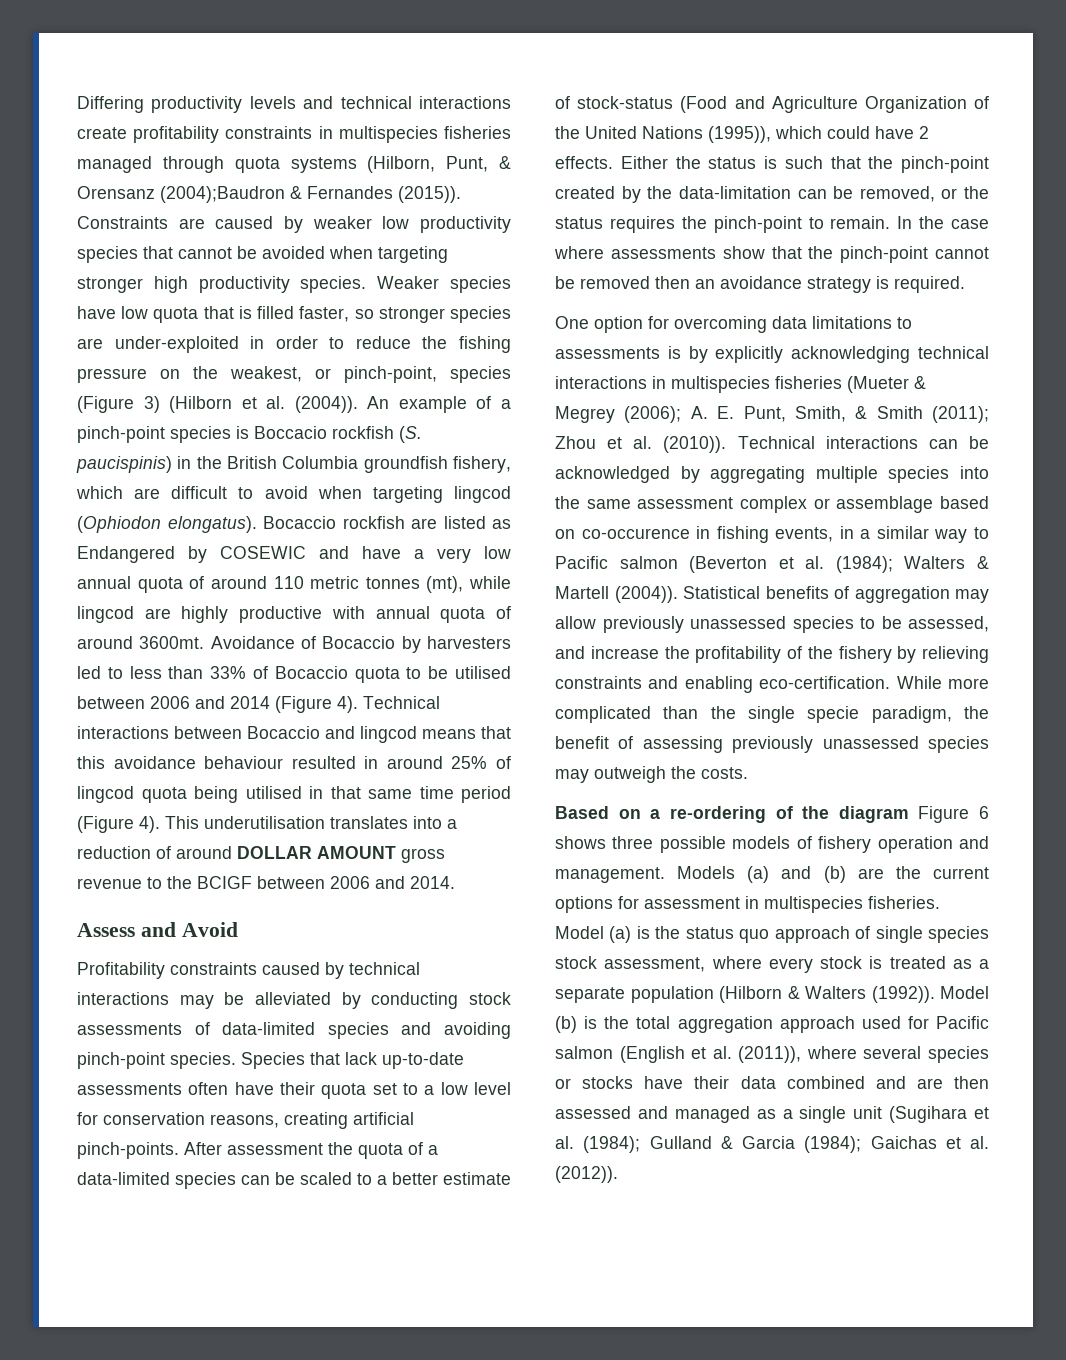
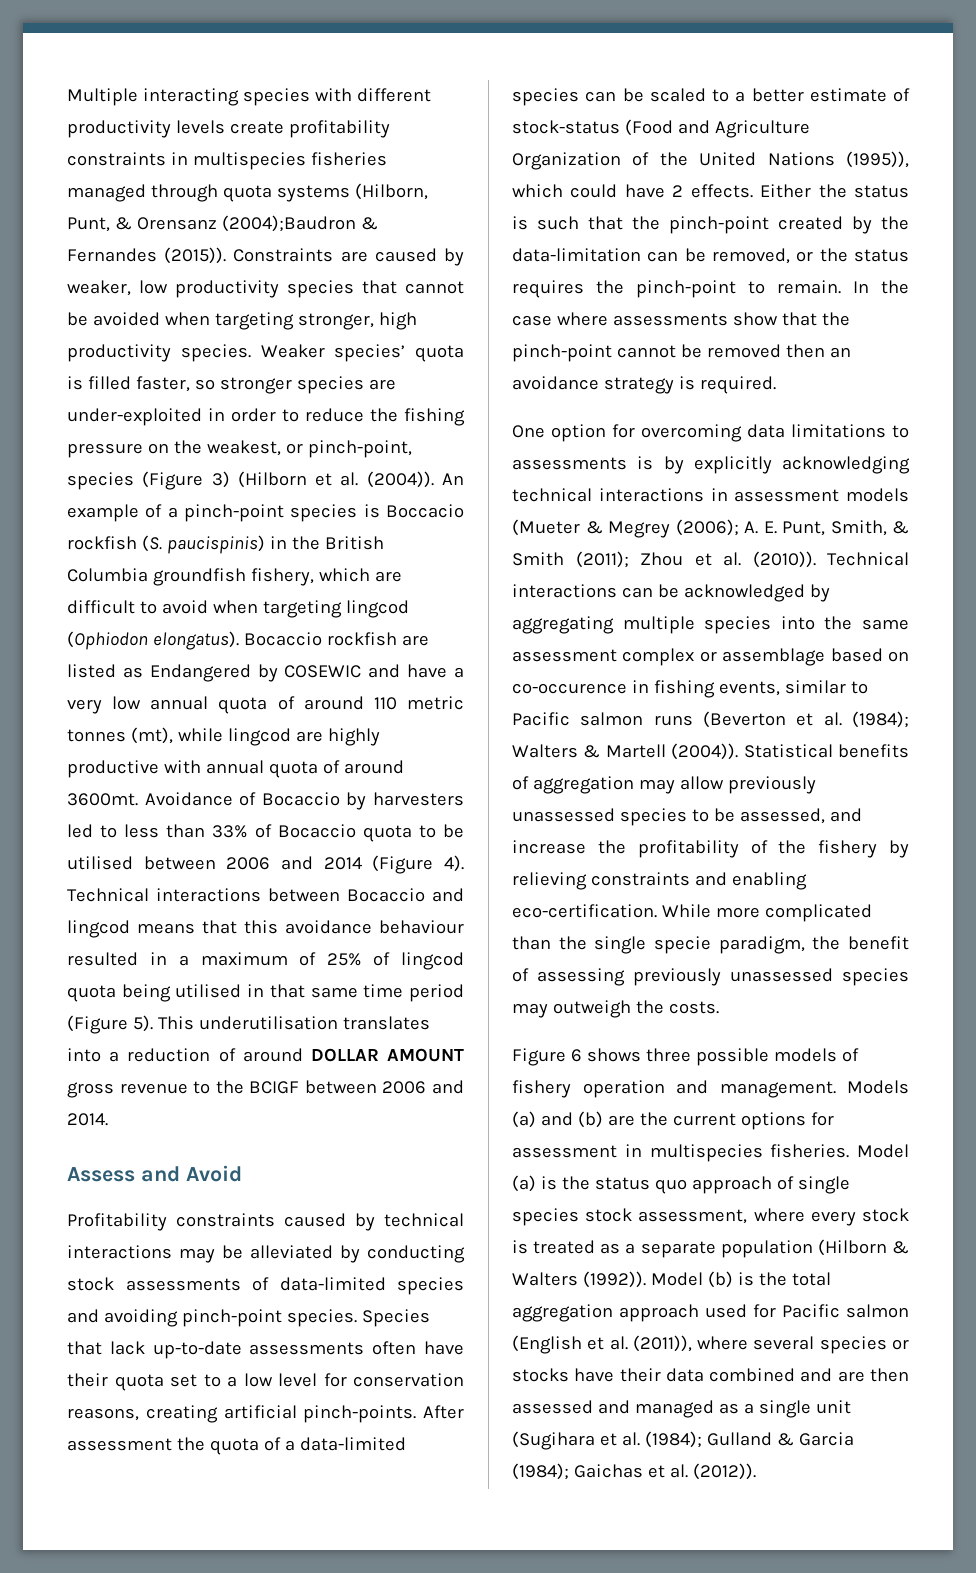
[77,96,511,113] Differing productivity levels and technical interactions -> [67,88,431,106] [67,120,225,138] Multiple interacting species with different productivity levels
[312,216,372,229] weaker -> [67,280,131,296] weaker,
[77,277,143,293] stronger -> [297,313,374,330] stronger,
[450,276,511,293] [77,306,234,323] species have low quota that -> [334,344,464,362] species’ quota
[386,756,443,769] around -> [178,952,317,966] a maximum of
[139,816,160,833] 4). -> [132,1015,153,1032] 5).
[671,376,842,393] multispecies fisheries -> [734,488,909,502] assessment models
[839,526,968,543] in a similar way -> [784,680,846,694] similar
(678, 562) none -> [653,715,693,726] runs
[555,806,909,823] Based on a re-ordering of the diagram -> (719, 1007) none

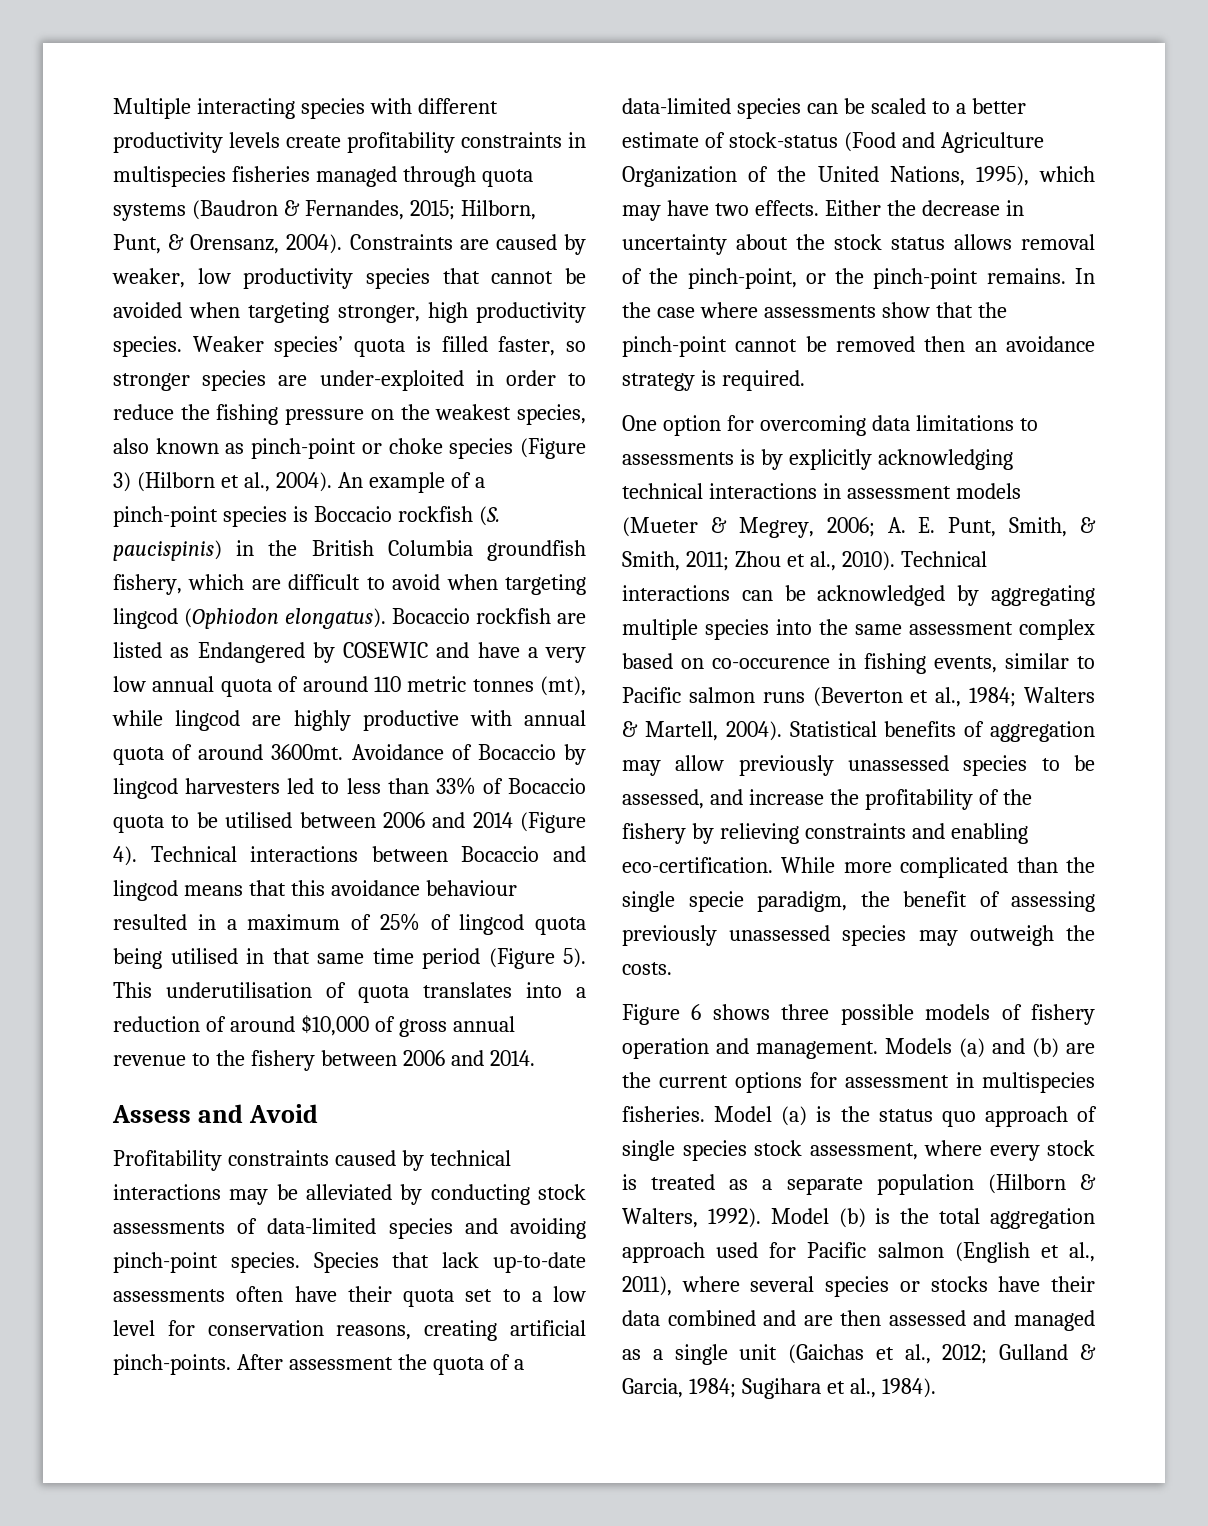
[354,183,428,200] [67,215,378,232] [67,247,227,264] (Hilborn, Punt, & Orensanz (2004);Baudron & Fernandes (2015)). -> [191,200,536,220] [113,234,343,254] (Baudron & Fernandes, 2015; Hilborn, Punt, & Orensanz, 2004).
[206,440,412,458] weakest, or pinch-point, -> [435,404,586,425] [113,438,443,459] weakest species, also known as pinch-point or choke
[340,471,434,488] al. (2004)). -> [243,472,332,492] al., 2004).
(367, 801) none -> [113,778,178,799] lingcod
(338, 1023) none -> [326,982,409,1003] of quota
[310,1048,464,1062] [67,1082,114,1098] DOLLAR AMOUNT gross -> [300,1015,515,1037] $10,000 of gross annual
[249,1081,300,1094] BCIGF -> [250,1050,315,1071] fishery
[767,151,909,168] [512,184,910,198] [512,216,909,234] [512,248,909,264] [512,280,841,298] Nations (1995)), which could have 2 effects. Either the status is such that the pinch-point created by the data-limitation can be removed, or the status requires the pinch-point to remain. -> [889,166,1095,186] [622,200,1024,221] [622,234,1095,255] [622,268,1066,289] Nations, 1995), which may have two effects. Either the decrease in uncertainty about the stock status allows removal of the pinch-point, or the pinch-point remains.
[608,519,739,538] Megrey (2006); -> [738,517,875,538] Megrey, 2006;
[512,551,816,568] Smith (2011); Zhou et al. (2010)). -> [622,551,895,571] Smith, 2011; Zhou et al., 2010).
[699,648,826,666] or assemblage -> (1095, 629) none
[823,711,909,728] [512,743,739,760] al. (1984); Walters & Martell (2004)). -> [935,687,1095,707] [622,721,782,741] al., 1984; Walters & Martell, 2004).
[512,1271,646,1288] Walters (1992)). -> [622,1208,761,1228] Walters, 1992).
[609,1335,692,1352] al. (2011)), -> [1069,1242,1095,1262] [622,1276,672,1296] al., 2011),
[512,1431,854,1450] [512,1463,756,1480] (Sugihara et al. (1984); Gulland & Garcia (1984); Gaichas et al. (2012)). -> [788,1344,1096,1364] [622,1378,936,1399] (Gaichas et al., 2012; Gulland & Garcia, 1984; Sugihara et al., 1984).

